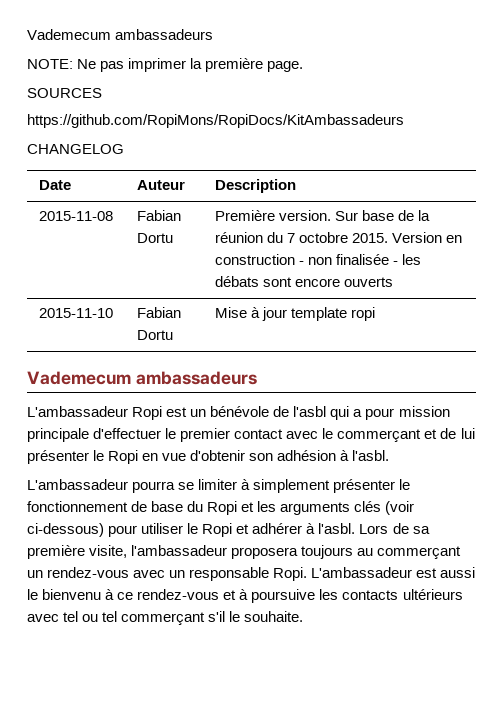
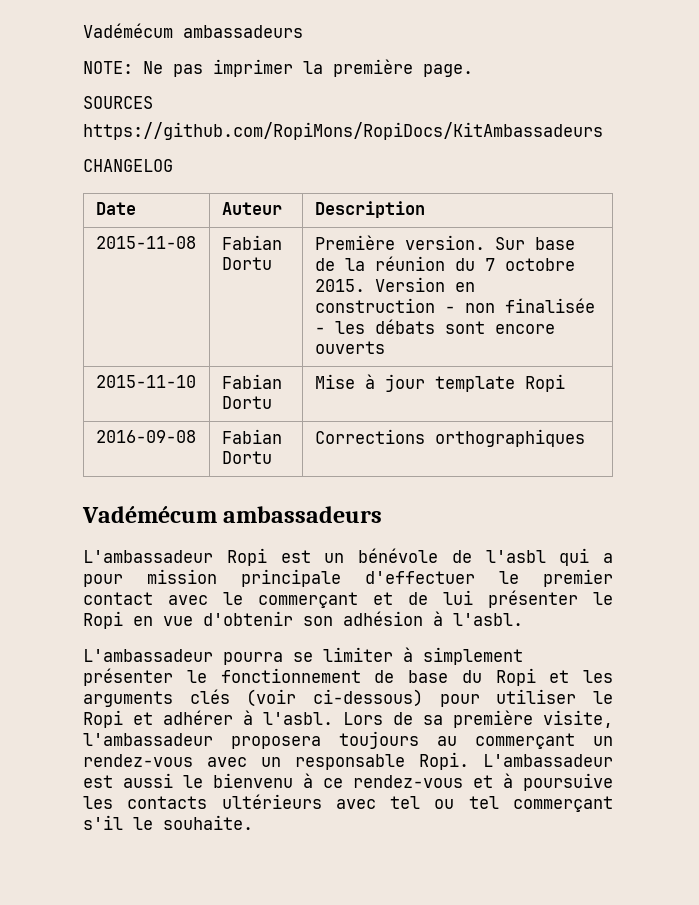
[27,29,111,40] Vademecum -> [83,23,173,38] Vadémécum
[350,307,375,321] [27,371,131,385] ropi // Vademecum -> [524,374,565,392] [95,430,196,443] [221,429,282,444] [221,451,272,464] [314,429,585,447] [82,506,217,523] Ropi // 2016-09-08 | Fabian Dortu | Corrections orthographiques // Vadémécum

